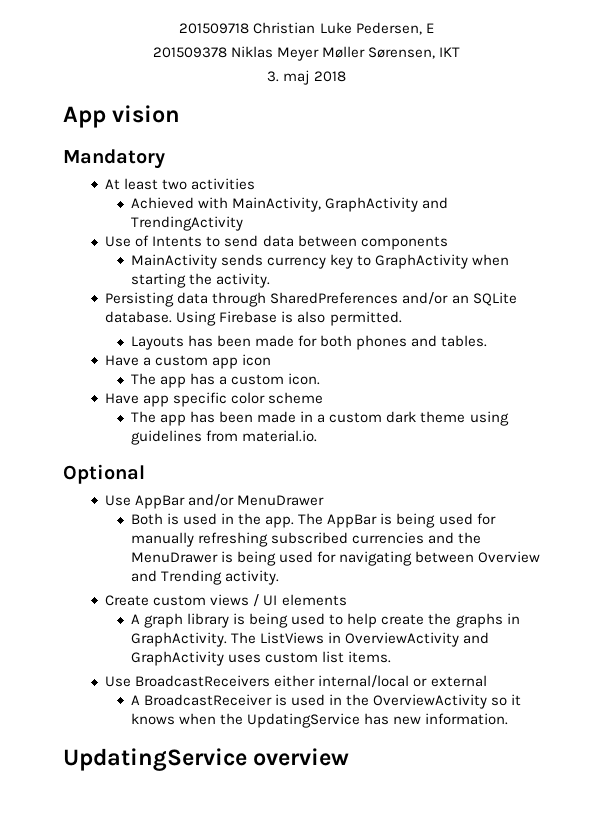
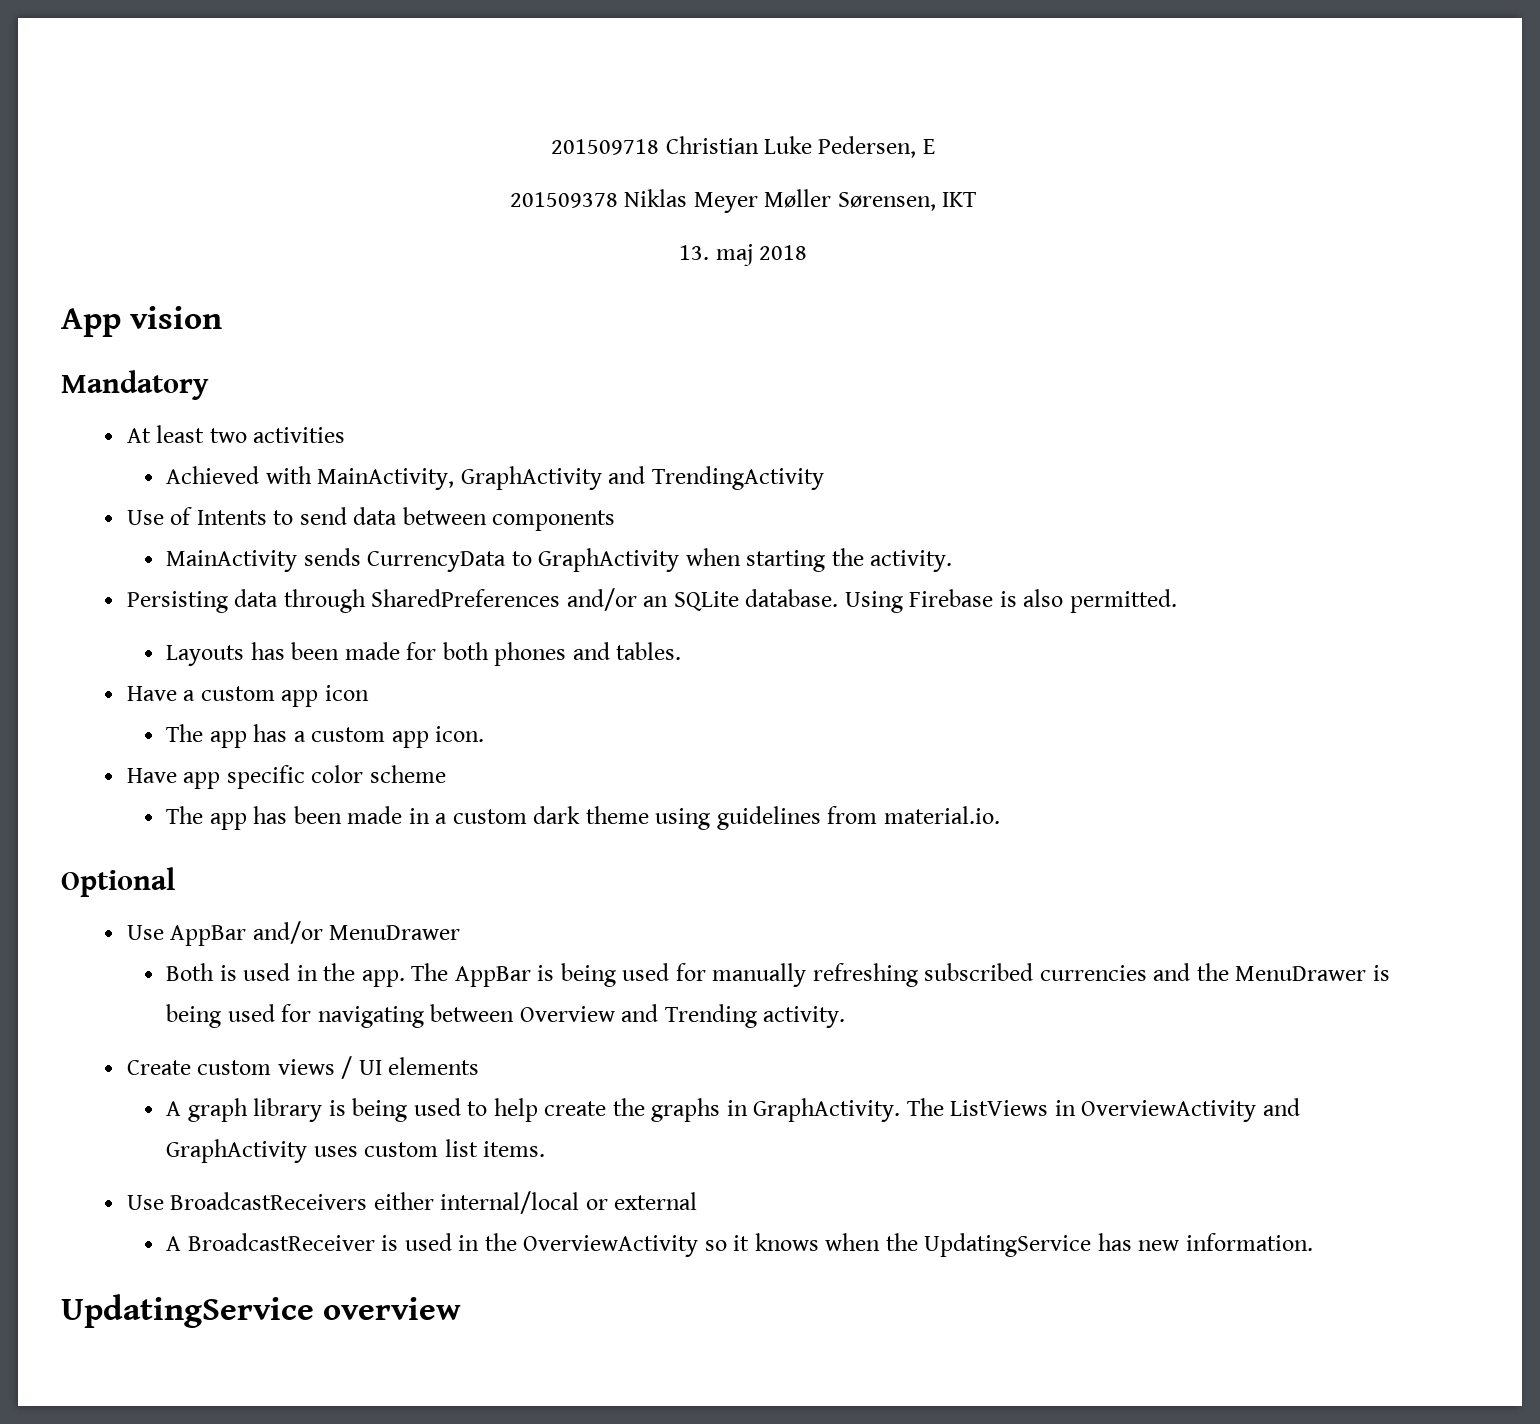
[266,71,279,82] 3. -> [679,245,710,260] 13.
[267,254,354,269] currency key -> [367,551,507,572] CurrencyData
(285, 379) none -> [391,731,429,748] app

